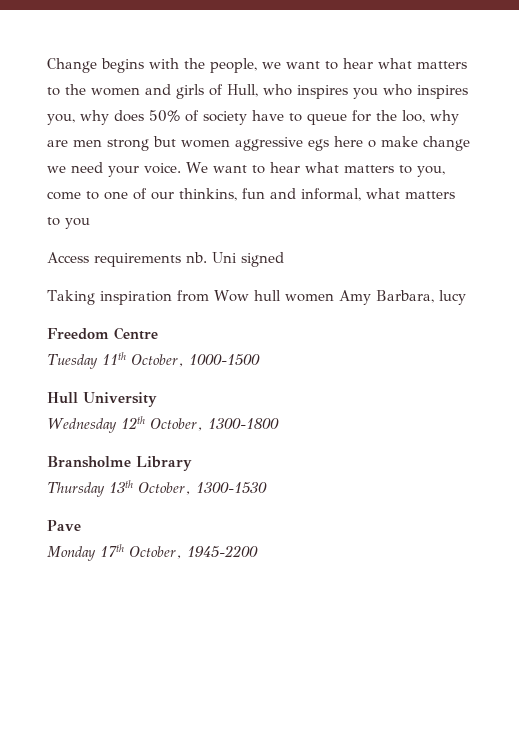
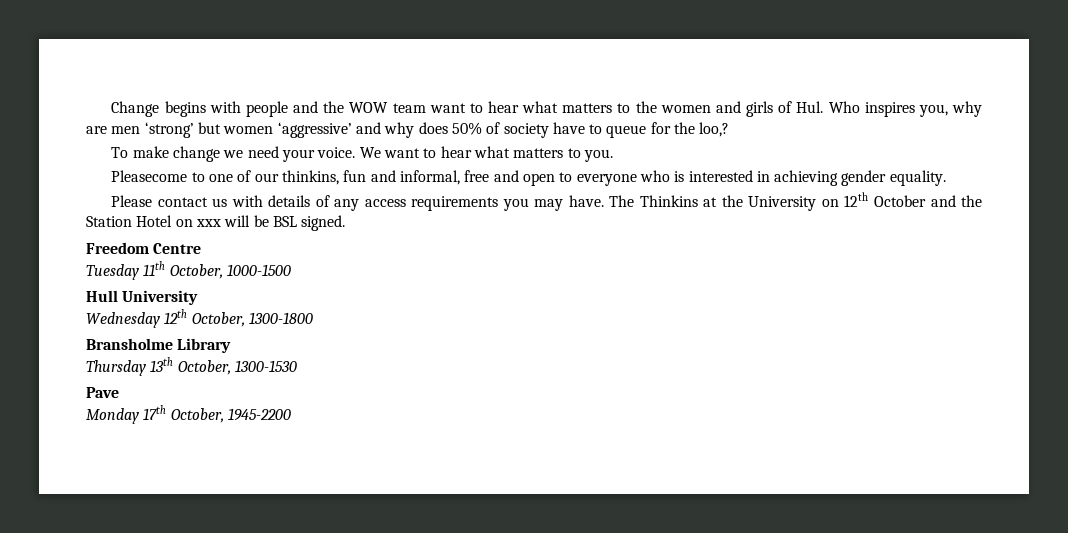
[184,58,281,73] the people, we -> [245,101,426,117] people and the WOW team
[227,84,468,99] [47,114,75,125] Hull, who inspires you who inspires you, -> [796,101,982,117] [86,122,381,138] Hul. Who inspires you, why are men ‘strong’ but women ‘aggressive’ and
[402,110,459,125] [47,136,376,151] loo, why are men strong but women aggressive egs here o -> [699,122,730,137] [111,147,129,158] loo,? // To
[416,166,445,177] [47,191,81,200] you, come -> [583,149,613,162] [111,170,188,182] you. // Pleasecome
[366,188,455,199] [47,217,90,229] [47,252,284,267] [47,290,466,305] what matters to you // Access requirements nb. Uni signed // Taking inspiration from Wow hull women Amy Barbara, lucy -> [464,170,946,186] [111,192,982,211] [86,215,346,231] free and open to everyone who is interested in achieving gender equality. // Please contact us with details of any access requirements you may have. The Thinkins at the University on 12th October and the Station Hotel on xxx will be BSL signed.

